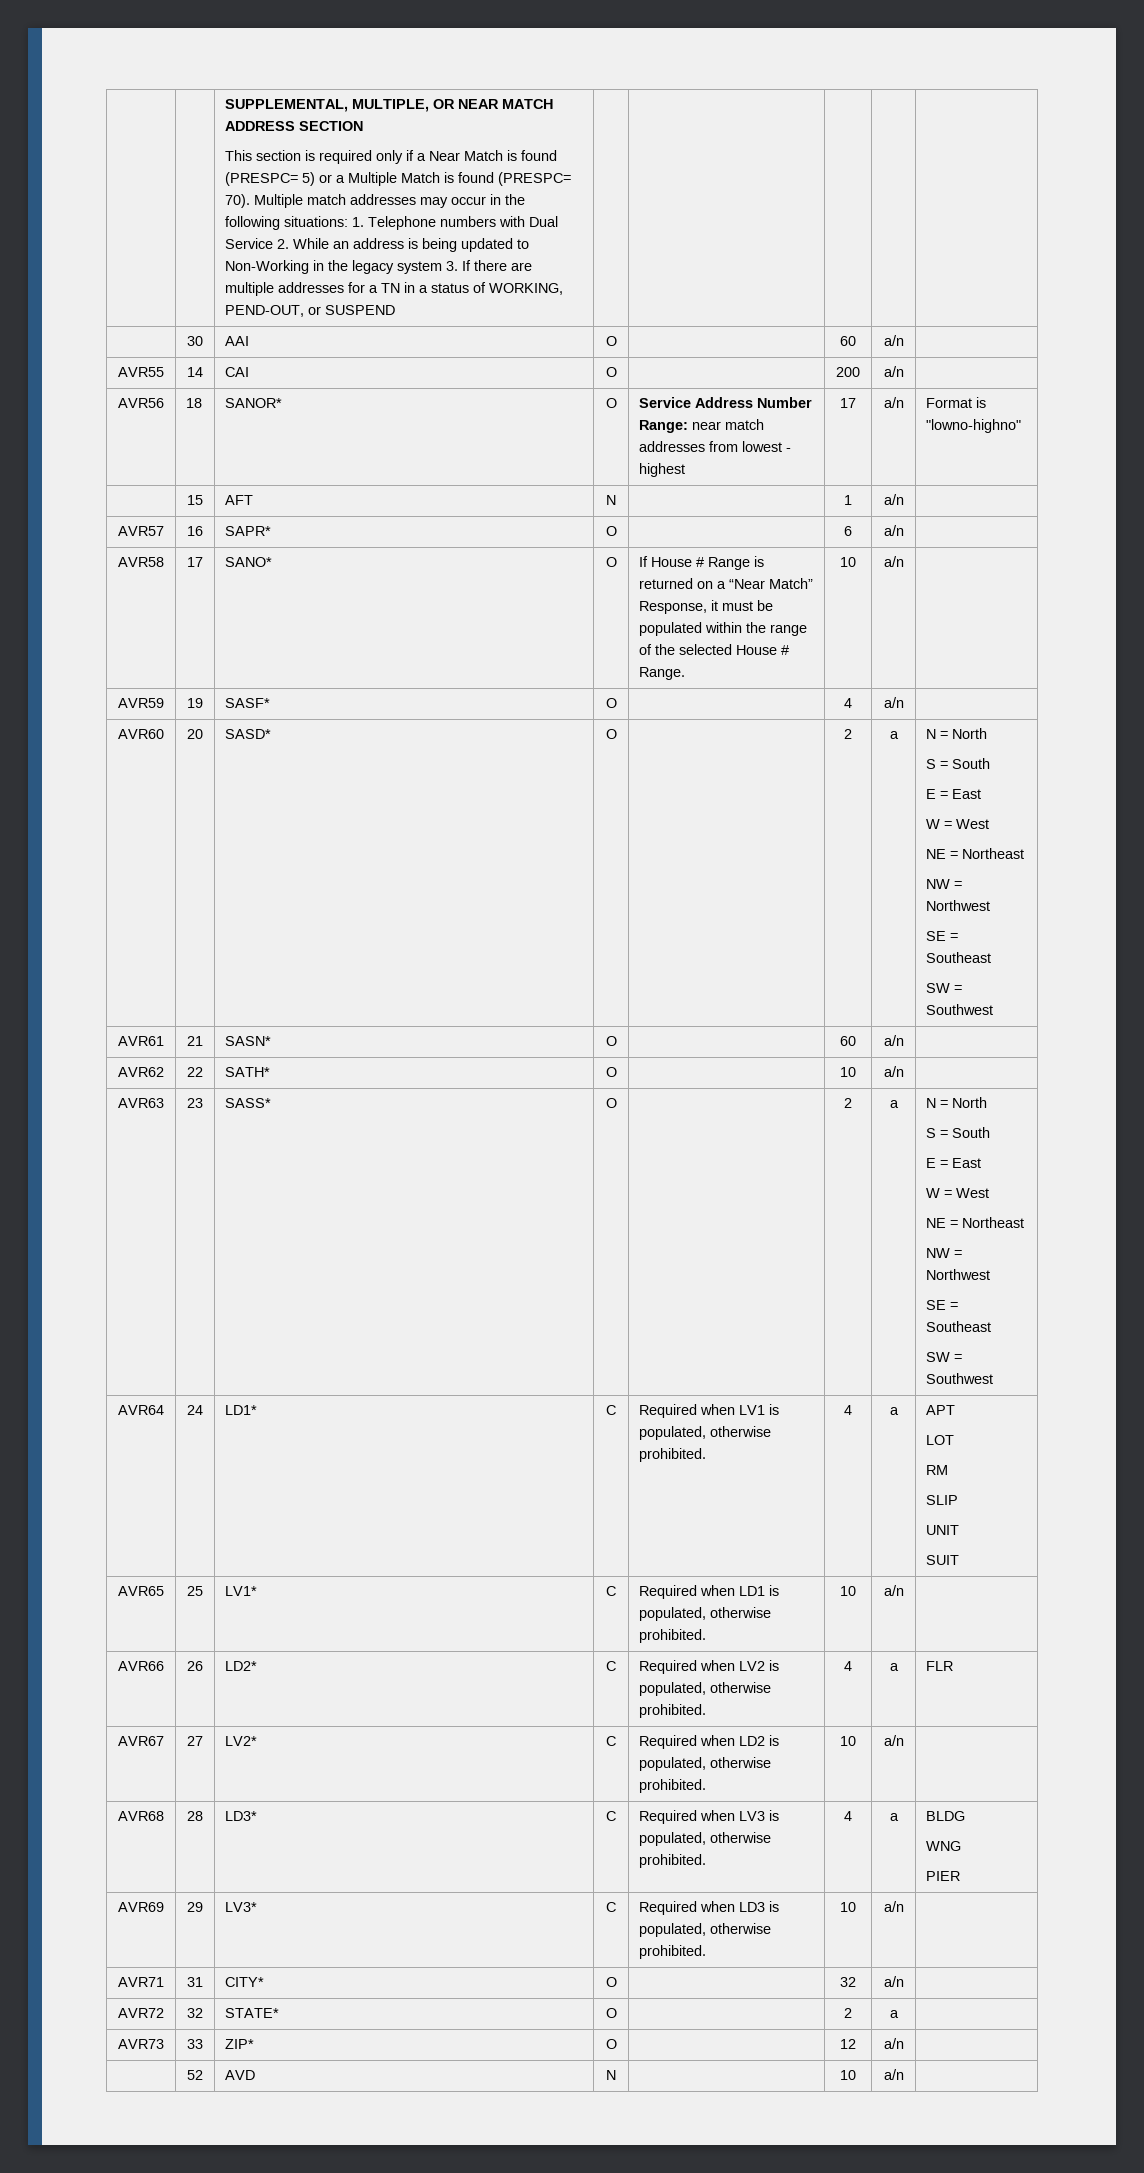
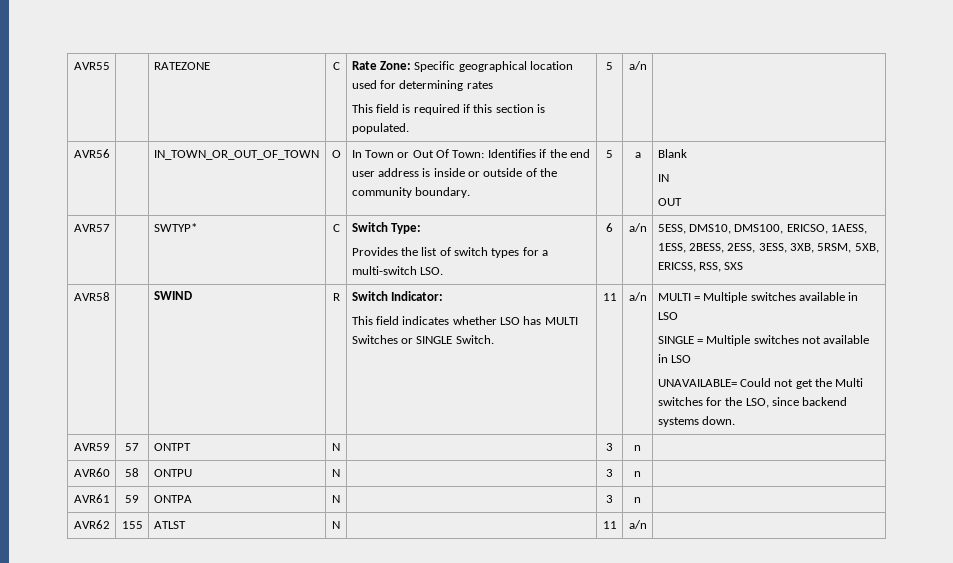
[225,99,554,112] [225,121,364,131] [225,150,558,164] [225,172,572,186] [225,194,526,208] [225,216,559,230] [225,238,530,252] [225,260,533,274] [225,282,564,296] [225,305,396,317] [187,336,203,346] [225,336,250,346] [605,336,617,346] [840,336,856,346] [883,335,904,346] [118,367,164,377] [187,367,203,377] [225,367,250,377] [605,367,617,377] [836,367,860,377] | | SUPPLEMENTAL, MULTIPLE, OR NEAR MATCH ADDRESS SECTION // This section is required only if a Near Match is found (PRESPC= 5) or a Multiple Match is found (PRESPC= 70). Multiple match addresses may occur in the following situations: 1. Telephone numbers with Dual Service 2. While an address is being updated to Non-Working in the legacy system 3. If there are multiple addresses for a TN in a status of WORKING, PEND-OUT, or SUSPEND | | | | | // | 30 | AAI | O | | 60 | a/n | // AVR55 | 14 | CAI | O | | 200 -> [73,62,110,70] [153,62,210,70] [332,62,340,70] [351,61,574,72] [351,80,493,91] [351,104,546,115] [351,123,409,134] [606,62,613,70] AVR55 | | RATEZONE | C | Rate Zone: Specific geographical location used for determining rates // This field is required if this section is populated. | 5
[186,398,203,408] [225,398,283,408] [605,398,617,408] [639,397,813,408] [639,419,765,433] [639,441,792,452] [639,463,686,477] [840,398,856,408] [883,397,904,408] [926,397,987,408] [926,419,1022,433] [187,495,203,505] [225,495,254,505] [606,495,616,505] [844,495,852,505] [883,494,904,505] [118,526,164,536] [187,526,203,536] [225,526,272,536] [605,526,617,536] [844,526,852,536] [883,525,904,536] [118,557,164,567] [187,557,203,567] [225,557,273,567] [605,557,617,567] [639,556,765,570] [639,578,814,589] [639,600,774,614] [639,622,808,636] [639,644,790,655] [639,667,686,680] [840,557,856,567] [883,556,904,567] [118,698,164,708] [187,698,203,708] [225,698,271,708] [605,698,617,708] [844,698,852,708] [883,697,904,708] [118,729,164,739] [187,729,203,739] [225,729,272,739] [605,729,617,739] [844,729,852,739] [889,731,899,739] [926,728,988,739] [926,758,991,769] [926,789,982,799] [926,819,990,829] [926,848,1025,859] [926,879,963,889] [926,900,991,911] [926,931,959,941] [926,952,992,963] [926,983,963,993] [926,1004,994,1015] [118,1036,164,1046] [187,1036,203,1046] [225,1036,272,1046] [605,1036,617,1046] [840,1036,856,1046] [883,1035,904,1046] [118,1067,164,1077] [187,1067,203,1077] [225,1067,271,1077] [605,1067,617,1077] [840,1067,856,1077] [883,1066,904,1077] [118,1098,164,1108] [187,1098,203,1108] [225,1098,272,1108] [605,1098,617,1108] [844,1098,852,1108] [889,1100,899,1108] [926,1097,988,1108] [926,1127,991,1138] [926,1158,982,1168] [926,1188,990,1198] [926,1217,1025,1228] [926,1248,963,1258] [926,1269,991,1280] [926,1300,959,1310] [926,1321,992,1332] [926,1352,963,1362] [926,1373,994,1384] [118,1405,164,1415] [187,1405,203,1415] [225,1405,258,1415] [606,1405,616,1415] [639,1404,780,1418] [639,1426,772,1440] [639,1448,707,1462] [844,1405,852,1415] [889,1407,899,1415] [926,1405,956,1415] [926,1435,955,1445] [926,1465,949,1475] [926,1495,959,1505] [926,1525,960,1535] [926,1555,960,1565] [118,1586,164,1596] [187,1586,203,1596] [225,1586,258,1596] [606,1586,616,1596] [639,1585,780,1599] [639,1607,772,1621] [639,1629,707,1643] [840,1586,856,1596] [883,1585,904,1596] [118,1661,164,1671] [187,1661,203,1671] [225,1661,258,1671] [606,1661,616,1671] [639,1660,780,1674] [639,1682,772,1696] [639,1704,707,1718] [844,1661,852,1671] [889,1663,899,1671] [926,1661,954,1671] [118,1736,164,1746] [187,1736,203,1746] [225,1736,258,1746] [606,1736,616,1746] [639,1735,780,1749] [639,1757,772,1771] [639,1779,707,1793] [840,1736,856,1746] [883,1735,904,1746] [118,1811,164,1821] [187,1811,203,1821] [225,1811,258,1821] [606,1811,616,1821] [639,1810,780,1824] [639,1832,772,1846] [639,1854,707,1868] [844,1811,852,1821] [889,1813,899,1821] [926,1811,966,1821] [926,1841,962,1851] [926,1871,961,1881] [118,1902,164,1912] [187,1902,203,1912] [225,1902,258,1912] [606,1902,616,1912] [639,1901,780,1915] [639,1923,772,1937] [639,1945,707,1959] [840,1902,856,1912] [883,1901,904,1912] [118,1977,164,1987] [187,1977,203,1987] [225,1977,265,1987] [605,1977,617,1987] [840,1977,856,1987] [883,1976,904,1987] [118,2008,164,2018] [187,2008,203,2018] [225,2008,280,2018] [605,2008,617,2018] [844,2008,852,2018] [889,2010,899,2018] [118,2039,164,2049] [187,2039,203,2049] [225,2039,255,2049] [605,2039,617,2049] [840,2039,856,2049] [883,2038,904,2049] [187,2070,203,2080] [225,2070,256,2080] [606,2070,616,2080] [840,2070,856,2080] 18 | SANOR* | O | Service Address Number Range: near match addresses from lowest - highest | 17 | a/n | Format is "lowno-highno" // | 15 | AFT | N | | 1 | a/n | // AVR57 | 16 | SAPR* | O | | 6 | a/n | // AVR58 | 17 | SANO* | O | If House # Range is returned on a “Near Match” Response, it must be populated within the range of the selected House # Range. | 10 | a/n | // AVR59 | 19 | SASF* | O | | 4 | a/n | // AVR60 | 20 | SASD* | O | | 2 | a | N = North // S = South // E = East // W = West // NE = Northeast // NW = Northwest // SE = Southeast // SW = Southwest // AVR61 | 21 | SASN* | O | | 60 | a/n | // AVR62 | 22 | SATH* | O | | 10 | a/n | // AVR63 | 23 | SASS* | O | | 2 | a | N = North // S = South // E = East // W = West // NE = Northeast // NW = Northwest // SE = Southeast // SW = Southwest // AVR64 | 24 | LD1* | C | Required when LV1 is populated, otherwise prohibited. | 4 | a | APT // LOT // RM // SLIP // UNIT // SUIT // AVR65 | 25 | LV1* | C | Required when LD1 is populated, otherwise prohibited. | 10 | a/n | // AVR66 | 26 | LD2* | C | Required when LV2 is populated, otherwise prohibited. | 4 | a | FLR // AVR67 | 27 | LV2* | C | Required when LD2 is populated, otherwise prohibited. | 10 | a/n | // AVR68 | 28 | LD3* | C | Required when LV3 is populated, otherwise prohibited. | 4 | a | BLDG // WNG // PIER // AVR69 | 29 | LV3* | C | Required when LD3 is populated, otherwise prohibited. | 10 | a/n | // AVR71 | 31 | CITY* | O | | 32 | a/n | // AVR72 | 32 | STATE* | O | | 2 | a | // AVR73 | 33 | ZIP* | O | | 12 | a/n | // | 52 | AVD | N | | 10 -> [153,150,319,160] [331,150,341,158] [351,149,590,158] [351,168,558,177] [351,187,470,198] [606,150,613,158] [634,152,641,158] [657,149,687,158] [657,174,669,182] [657,198,682,206] [73,224,110,232] [153,223,197,232] [332,224,340,232] [351,222,421,234] [351,247,549,258] [351,266,443,275] [606,223,613,232] [628,223,647,232] [657,224,868,234] [657,243,879,253] [657,262,744,272] [73,292,110,301] [153,291,192,300] [332,293,340,301] [351,291,443,301] [351,316,578,325] [351,335,494,344] [602,293,617,301] [628,292,647,301] [657,292,859,303] [657,312,678,320] [657,335,870,346] [657,354,691,363] [657,378,864,389] [657,397,848,408] [657,416,735,427] [73,443,110,451] [125,443,139,451] [153,443,191,451] [332,443,340,451] [606,443,613,451] [634,445,641,451] [73,468,110,477] [125,468,139,477] [153,469,192,477] [332,469,340,477] [606,469,613,477] [634,471,641,477] [73,494,110,503] [125,495,139,503] [153,495,192,503] [332,495,340,503] [606,495,613,503] [634,497,641,503] [73,520,110,529] [121,521,143,529] [153,521,186,529] [332,521,340,529] [602,521,617,529] | IN_TOWN_OR_OUT_OF_TOWN | O | In Town or Out Of Town: Identifies if the end user address is inside or outside of the community boundary. | 5 | a | Blank // IN // OUT // AVR57 | | SWTYP* | C | Switch Type: // Provides the list of switch types for a multi-switch LSO. | 6 | a/n | 5ESS, DMS10, DMS100, ERICSO, 1AESS, 1ESS, 2BESS, 2ESS, 3ESS, 3XB, 5RSM, 5XB, ERICSS, RSS, SXS // AVR58 | | SWIND | R | Switch Indicator: // This field indicates whether LSO has MULTI Switches or SINGLE Switch. | 11 | a/n | MULTI = Multiple switches available in LSO // SINGLE = Multiple switches not available in LSO // UNAVAILABLE= Could not get the Multi switches for the LSO, since backend systems down. // AVR59 | 57 | ONTPT | N | | 3 | n | // AVR60 | 58 | ONTPU | N | | 3 | n | // AVR61 | 59 | ONTPA | N | | 3 | n | // AVR62 | 155 | ATLST | N | | 11

